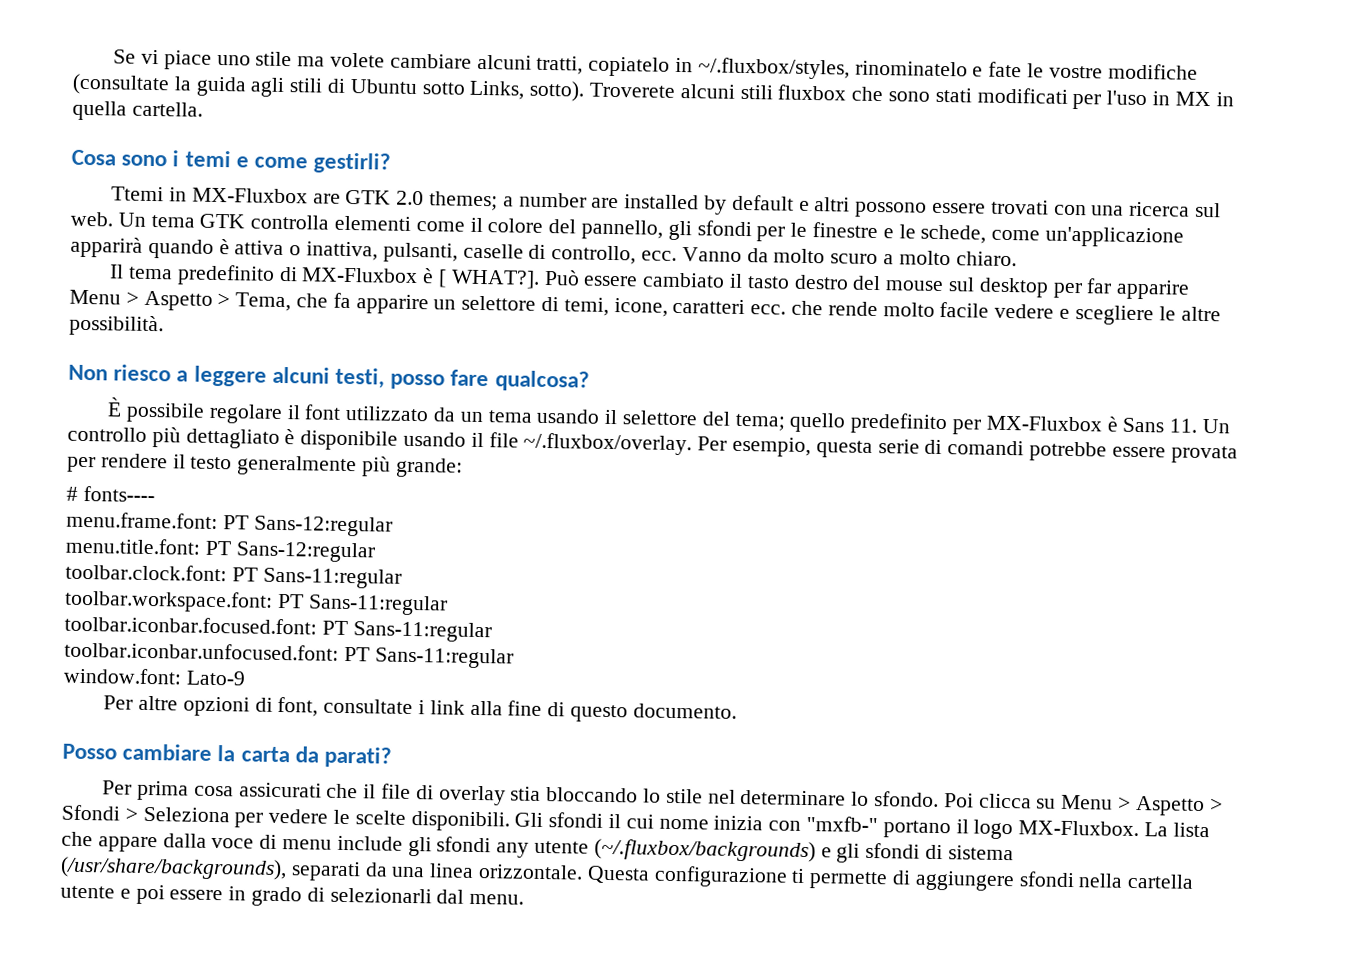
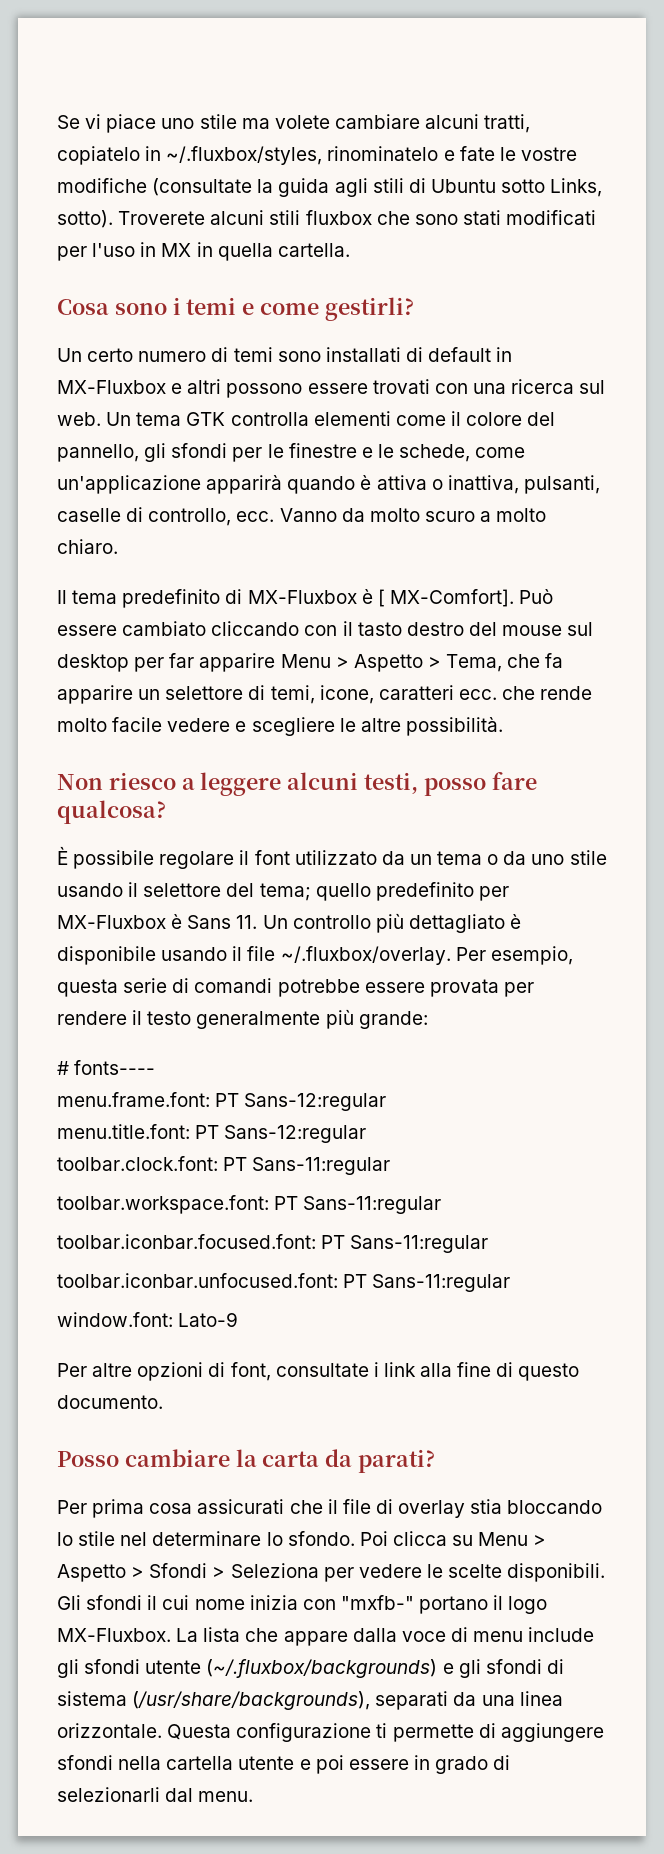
[111,186,794,215] Ttemi in MX-Fluxbox are GTK 2.0 themes; a number are installed by default -> [57,347,513,362] [57,380,166,394] Un certo numero di temi sono installati di default in MX-Fluxbox
[450,269,540,289] WHAT?]. -> [389,589,514,607] MX-Comfort].
(726, 280) none -> [211,621,338,636] cliccando con
(533, 416) none -> [487,850,607,865] o da uno stile
[496,842,530,858] any -> (141, 1666) none

